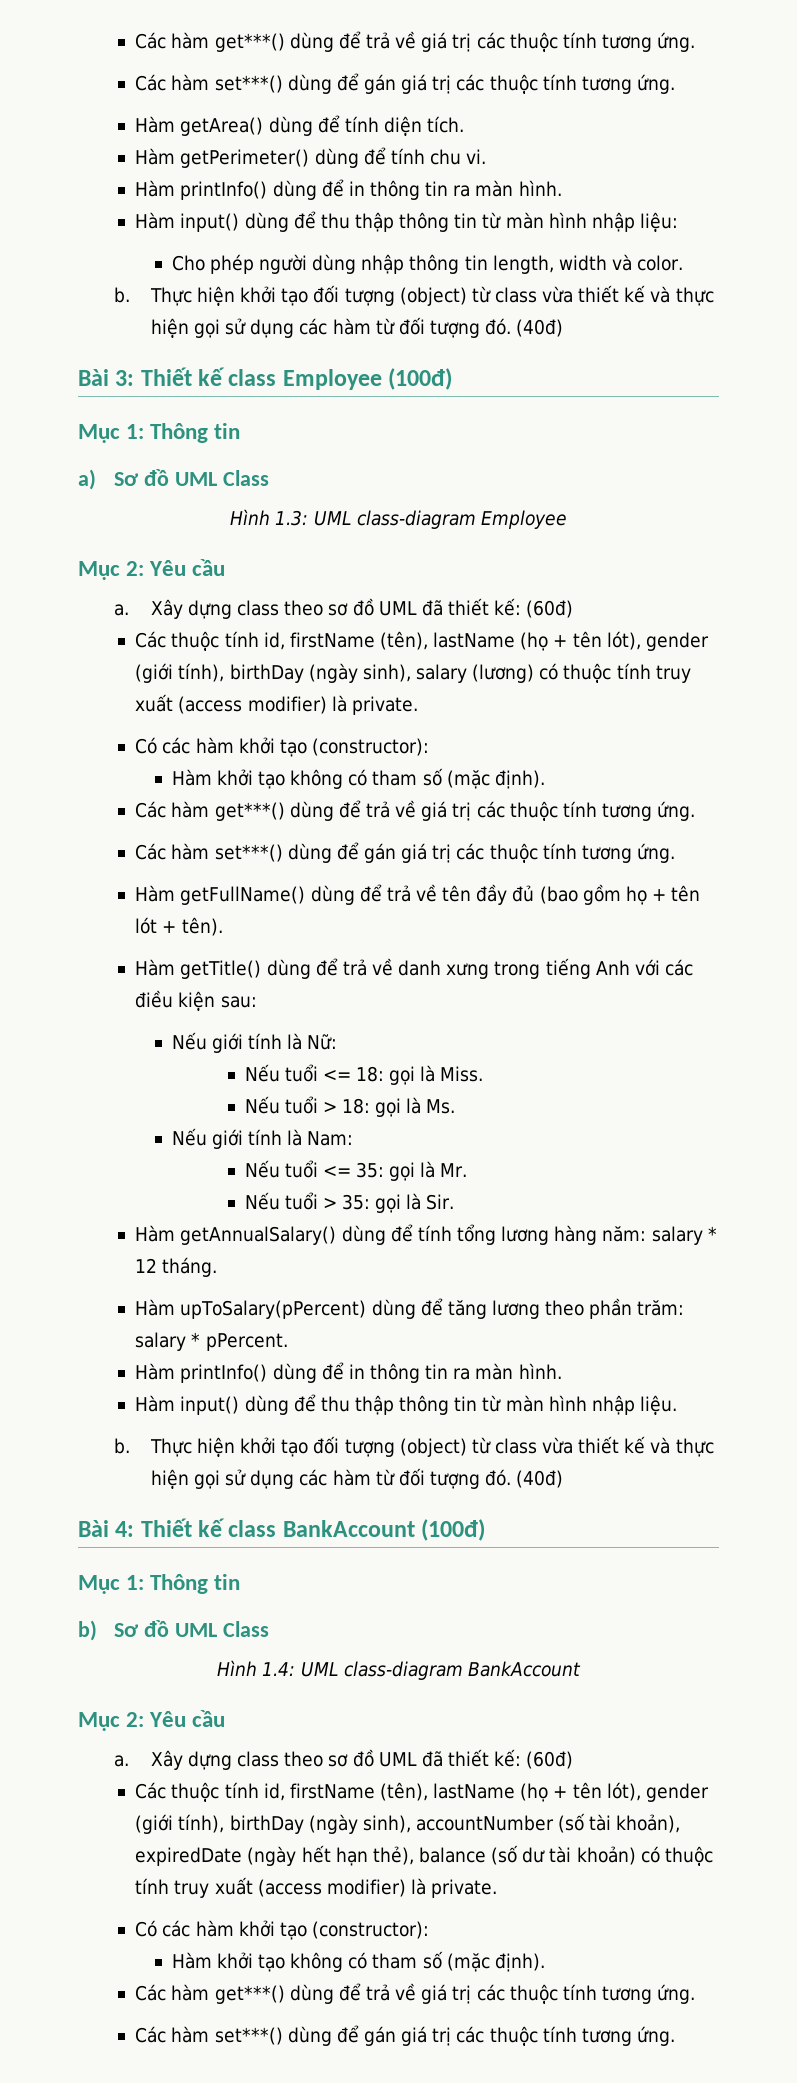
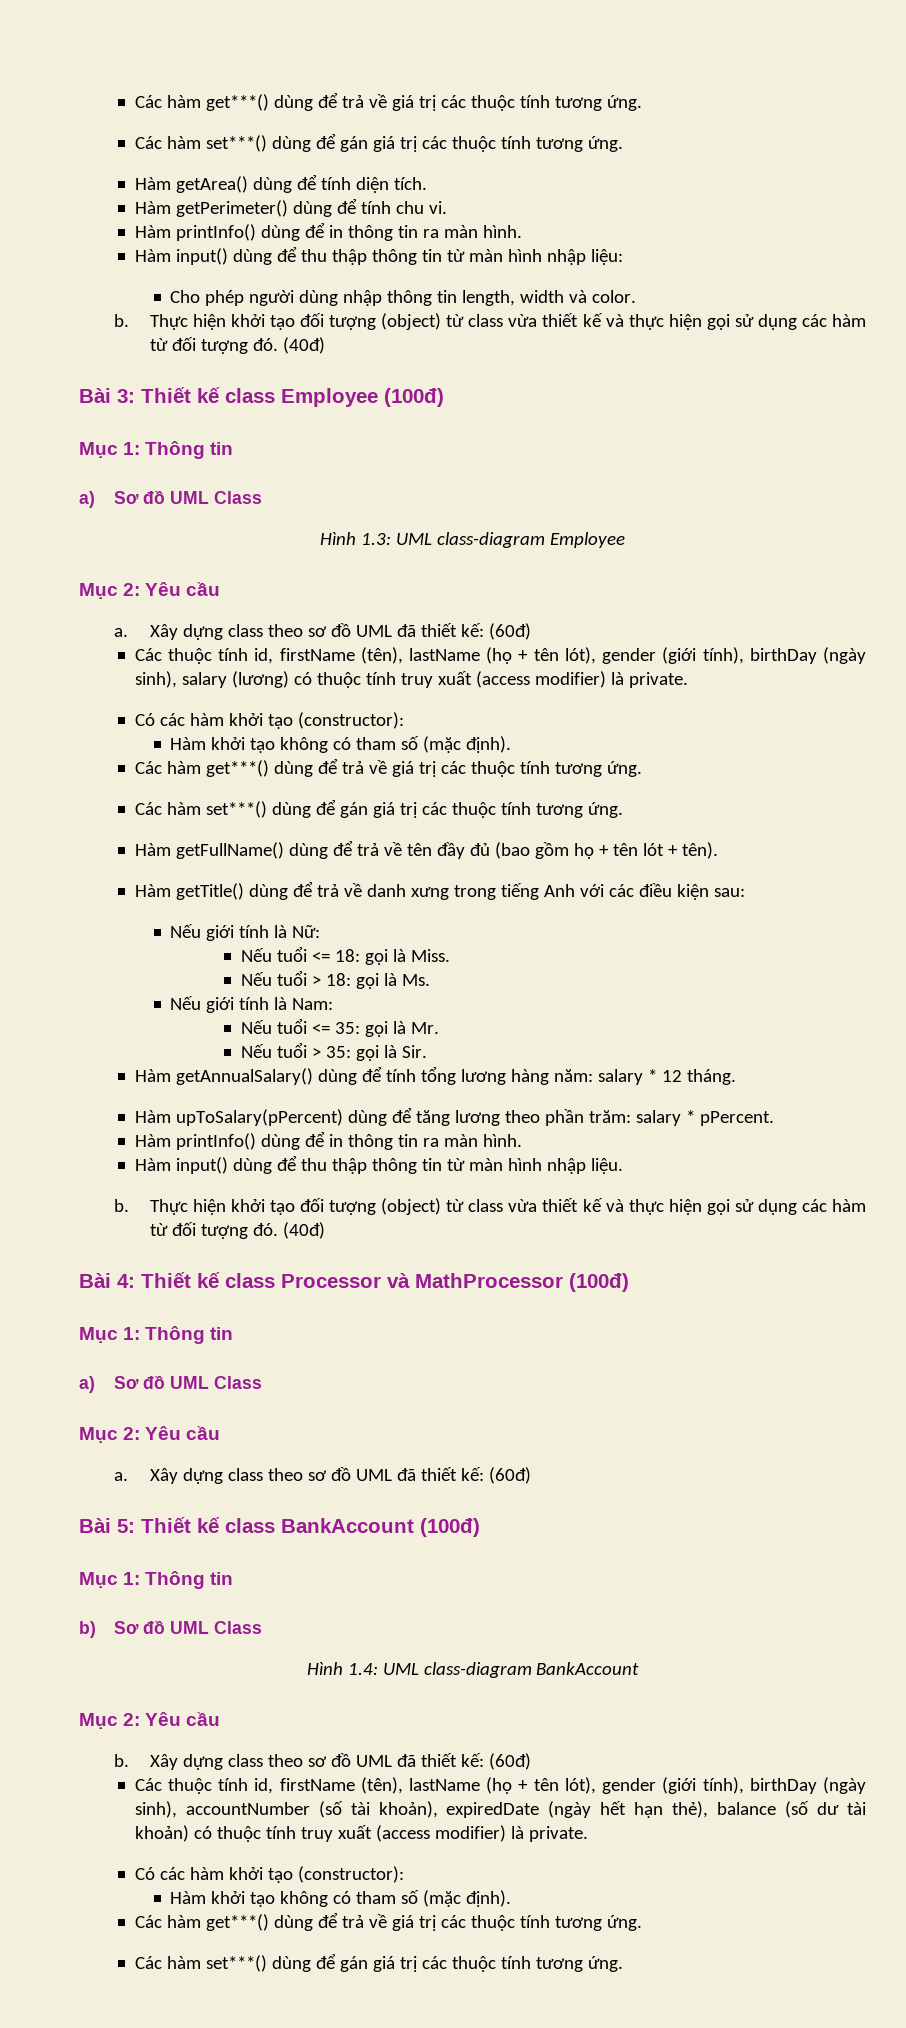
(277, 1528) none -> [281,1273,629,1292] [79,1326,234,1344] [79,1376,263,1393] [79,1426,221,1443] [114,1467,531,1484] [79,1517,275,1533] Processor và MathProcessor (100đ) // Mục 1: Thông tin // a) Sơ đồ UML Class // Mục 2: Yêu cầu // a. Xây dựng class theo sơ đồ UML đã thiết kế: (60đ) // Bài 5: Thiết kế class
[114,1755,130,1767] a. -> [114,1754,130,1767] b.

